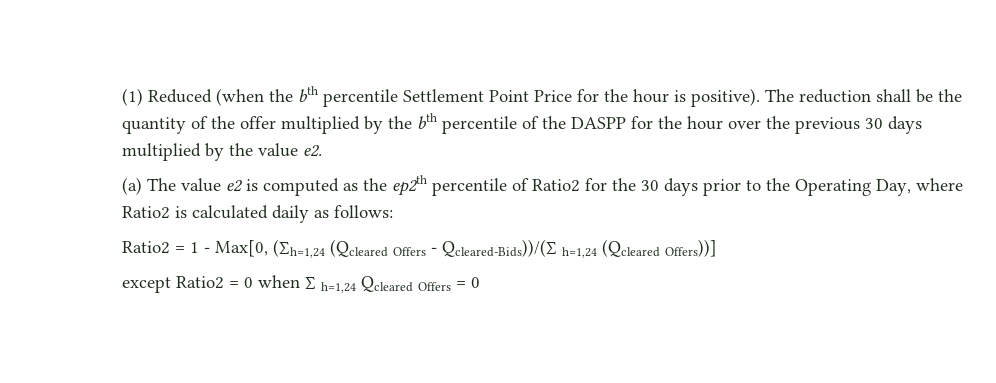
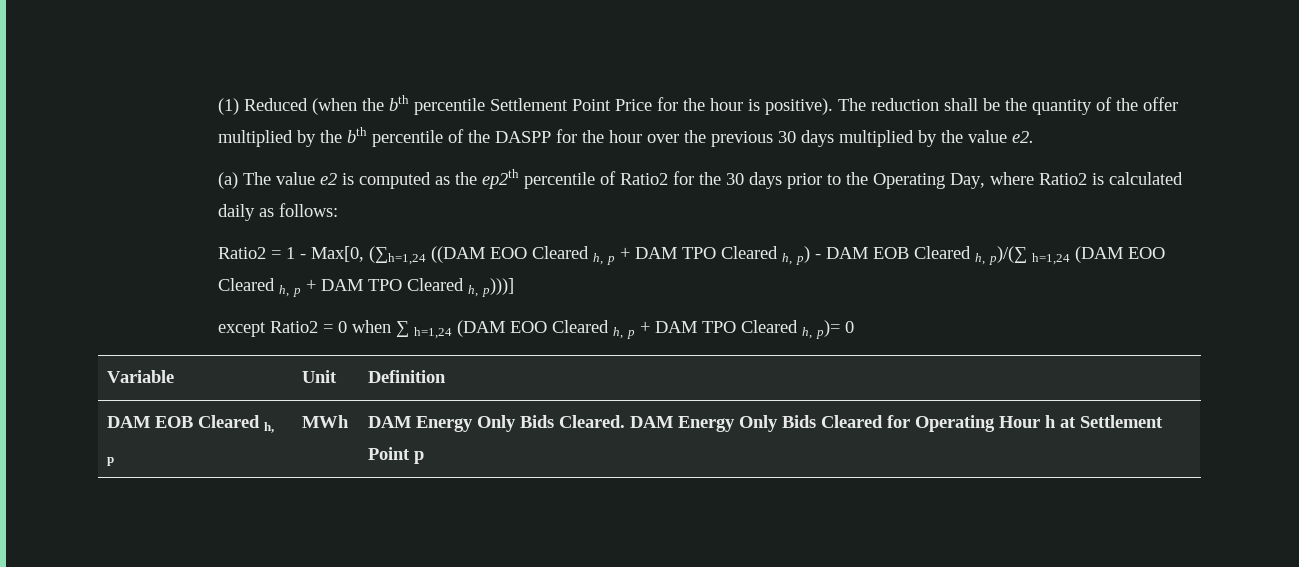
[329,239,717,258] (Qcleared Offers - Qcleared-Bids))/(∑ h=1,24 (Qcleared Offers))] -> [431,246,1166,265] [218,278,515,297] ((DAM EOO Cleared h, p + DAM TPO Cleared h, p) - DAM EOB Cleared h, p)/(∑ h=1,24 (DAM EOO Cleared h, p + DAM TPO Cleared h, p)))]
[360,276,480,292] Qcleared Offers = 0 -> [457,320,855,339] [107,370,175,383] [302,370,338,383] [368,370,447,383] [107,415,275,433] [107,457,115,466] [302,415,350,428] [368,415,1164,432] [368,447,425,464] (DAM EOO Cleared h, p + DAM TPO Cleared h, p)= 0 // Variable | Unit | Definition // DAM EOB Cleared h, p | MWh | DAM Energy Only Bids Cleared. DAM Energy Only Bids Cleared for Operating Hour h at Settlement Point p

